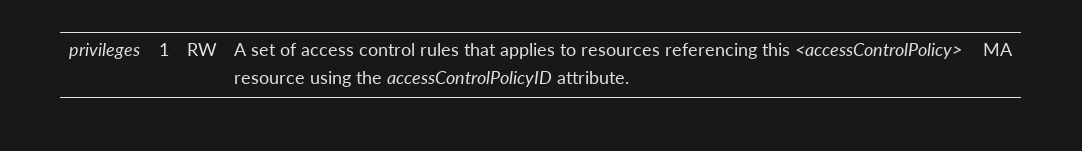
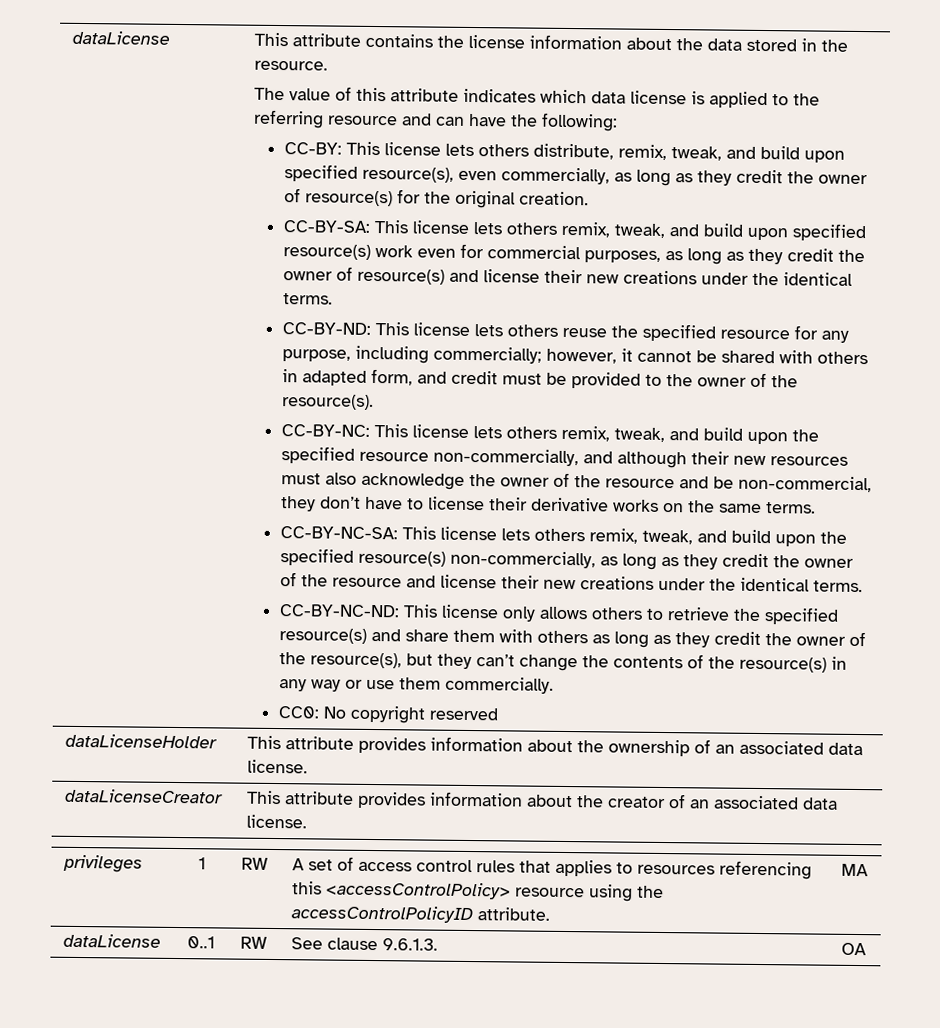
(68, 51) none -> [71,30,170,45] [253,32,848,52] [253,60,328,71] [253,86,820,109] [252,109,618,132] [283,141,845,163] [283,164,868,187] [283,188,589,209] [282,219,867,242] [282,243,865,265] [282,266,853,286] [282,293,333,305] [281,322,849,343] [281,345,868,365] [281,368,798,389] [281,394,374,410] [280,424,819,445] [280,446,848,469] [280,472,872,493] [280,496,816,514] [279,526,847,547] [279,548,854,570] [279,572,863,593] [278,604,839,625] [278,628,866,648] [278,652,847,673] [278,676,554,694] [277,705,499,724] [64,733,217,749] [246,735,863,757] [246,759,308,774] [64,788,223,804] [246,790,838,810] [245,814,307,829] dataLicense | This attribute contains the license information about the data stored in the resource. // The value of this attribute indicates which data license is applied to the referring resource and can have the following: // CC-BY: This license lets others distribute, remix, tweak, and build upon specified resource(s), even commercially, as long as they credit the owner of resource(s) for the original creation. // CC-BY-SA: This license lets others remix, tweak, and build upon specified resource(s) work even for commercial purposes, as long as they credit the owner of resource(s) and license their new creations under the identical terms. // CC-BY-ND: This license lets others reuse the specified resource for any purpose, including commercially; however, it cannot be shared with others in adapted form, and credit must be provided to the owner of the resource(s). // CC-BY-NC: This license lets others remix, tweak, and build upon the specified resource non-commercially, and although their new resources must also acknowledge the owner of the resource and be non-commercial, they don’t have to license their derivative works on the same terms. // CC-BY-NC-SA: This license lets others remix, tweak, and build upon the specified resource(s) non-commercially, as long as they credit the owner of the resource and license their new creations under the identical terms. // CC-BY-NC-ND: This license only allows others to retrieve the specified resource(s) and share them with others as long as they credit the owner of the resource(s), but they can’t change the contents of the resource(s) in any way or use them commercially. // CC0: No copyright reserved // dataLicenseHolder | This attribute provides information about the ownership of an associated data license. // dataLicenseCreator | This attribute provides information about the creator of an associated data license. //
(1013, 49) none -> [62,933,161,948] [186,936,215,949] [239,936,267,949] [290,937,438,951] [841,942,867,956] // dataLicense | 0..1 | RW | See clause 9.6.1.3. | OA

